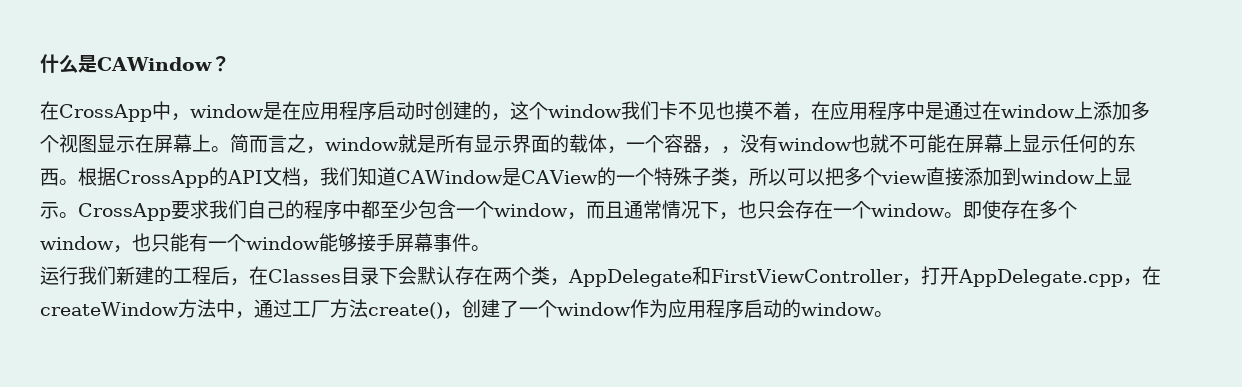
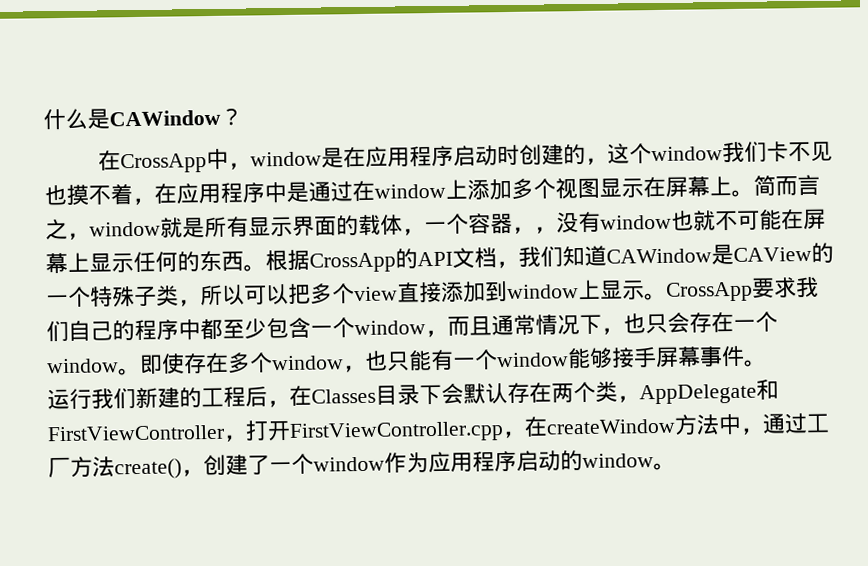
[958,269,1123,287] AppDelegate.cpp -> [289,421,504,443] FirstViewController.cpp

